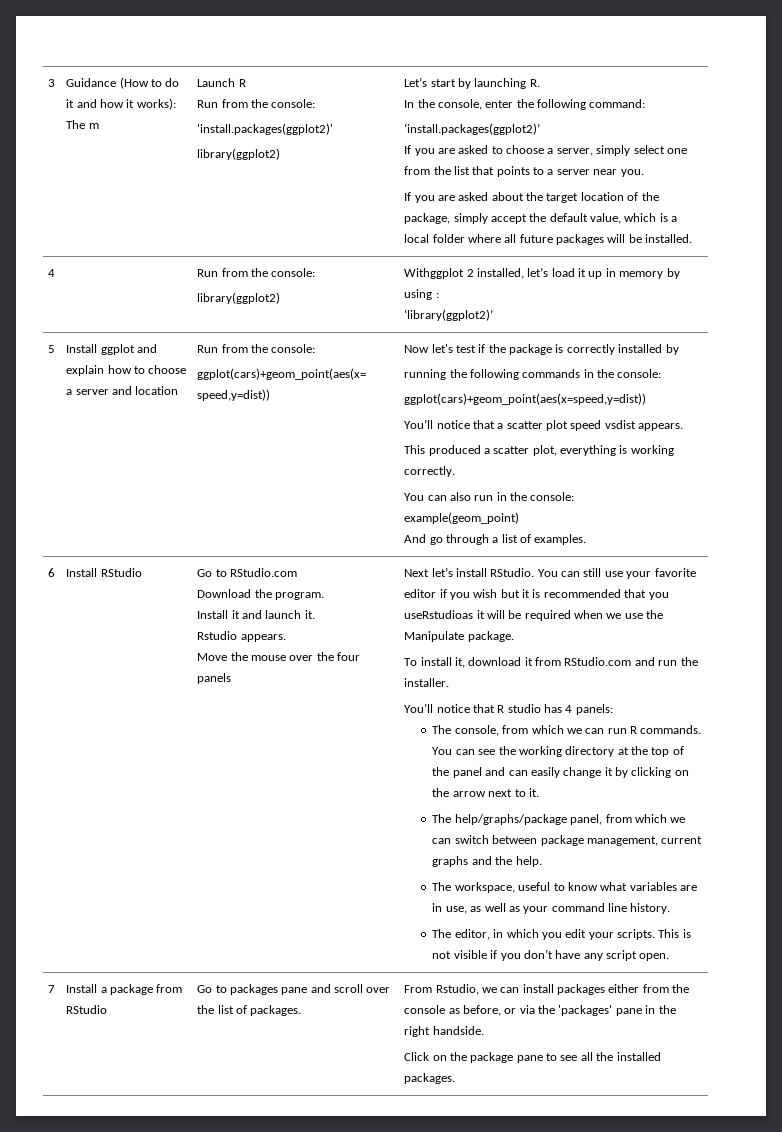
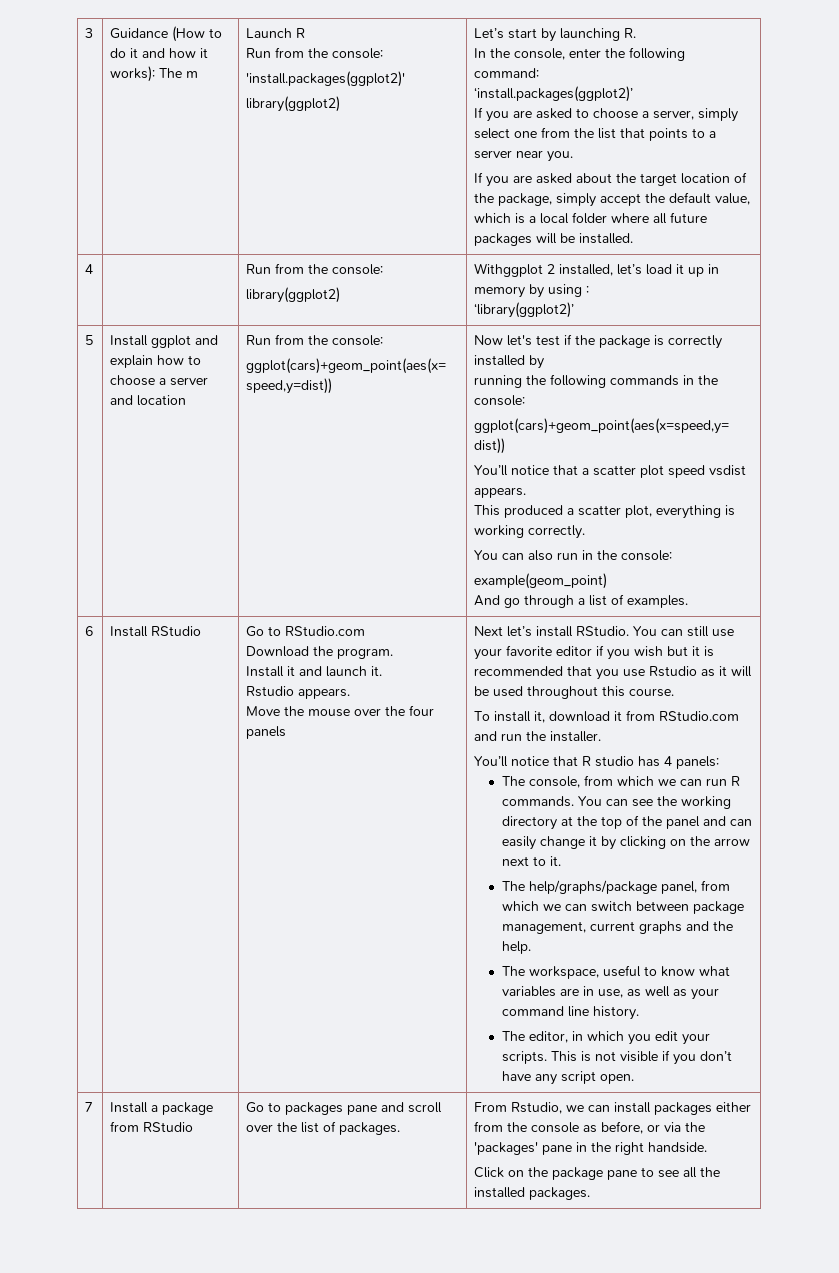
[404,610,664,621] [404,631,514,642] useRstudioas it will be required when we use the Manipulate package. -> [623,666,753,677] [474,686,675,699] use Rstudio as it will be used throughout this course.

